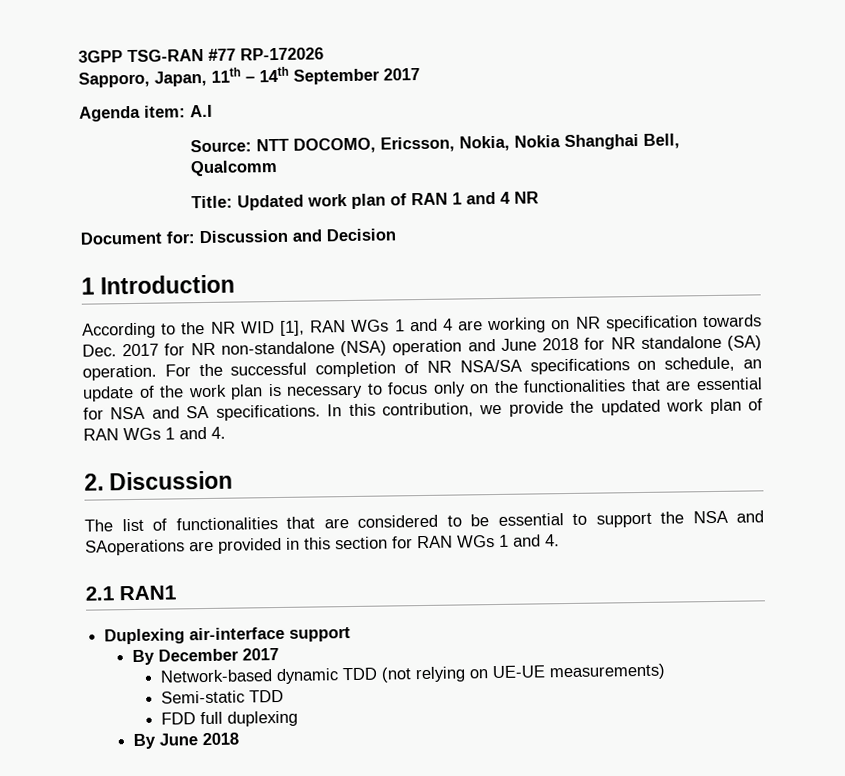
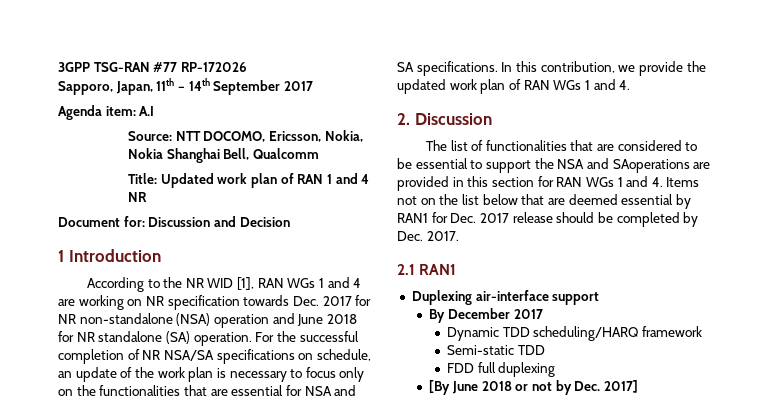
(560, 540) none -> [666,177,700,187] [397,194,691,209] [397,212,699,227] [397,231,459,241] Items not on the list below that are deemed essential by RAN1 for Dec. 2017 release should be completed by Dec. 2017.
[159,663,666,685] Network-based dynamic TDD (not relying on UE-UE measurements) -> [446,326,702,341] Dynamic TDD scheduling/HARQ framework
[132,732,239,750] By June 2018 -> [429,380,638,395] [By June 2018 or not by Dec. 2017]

